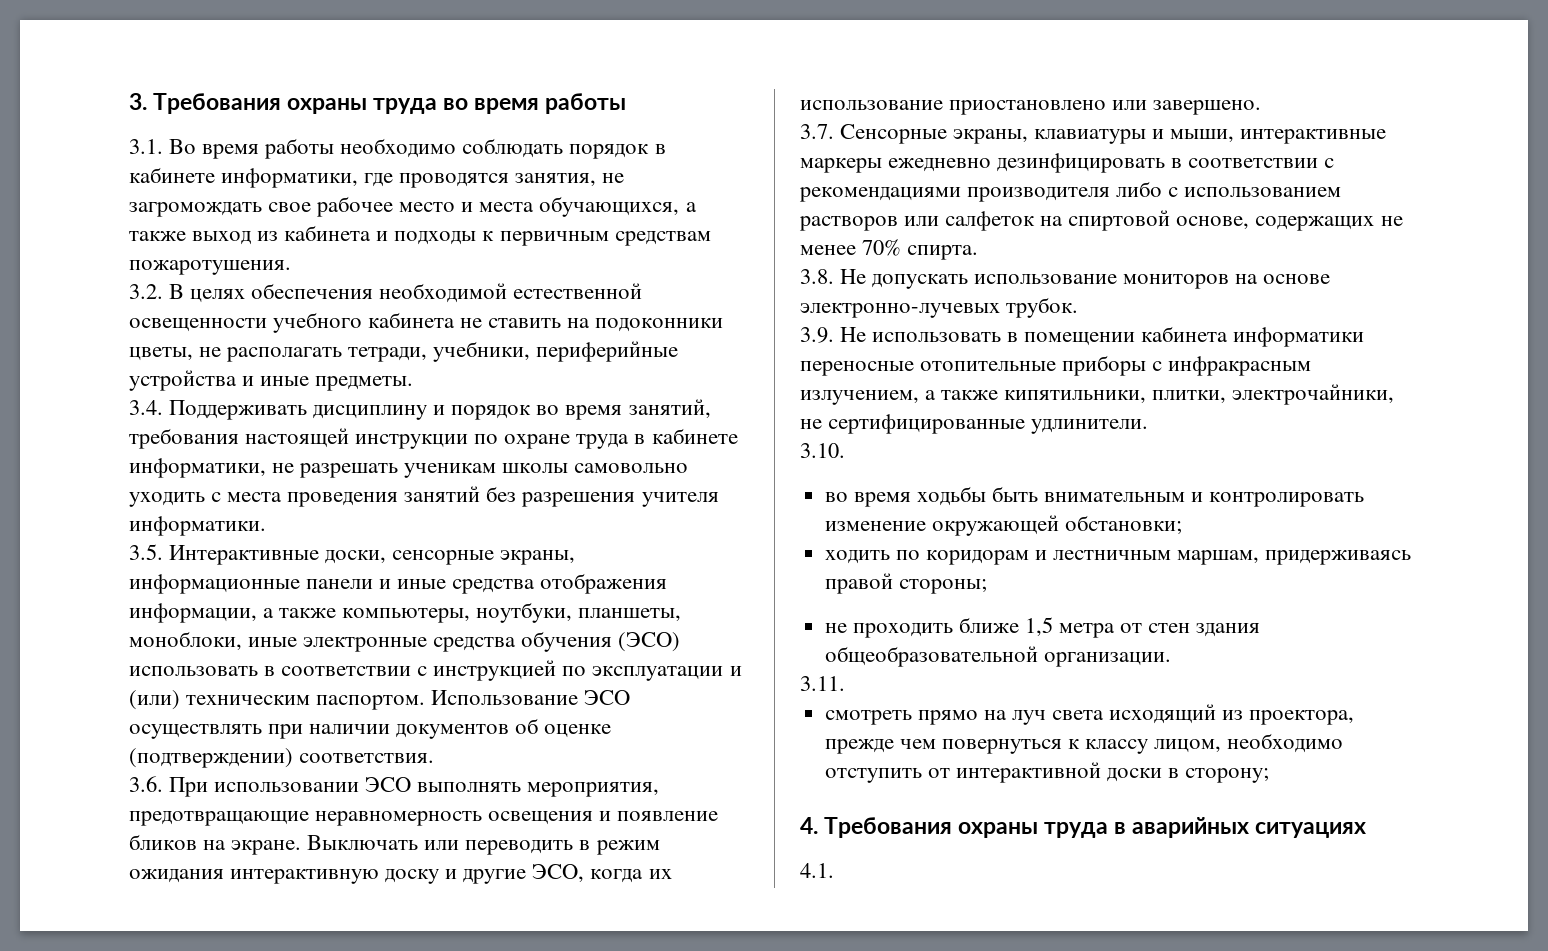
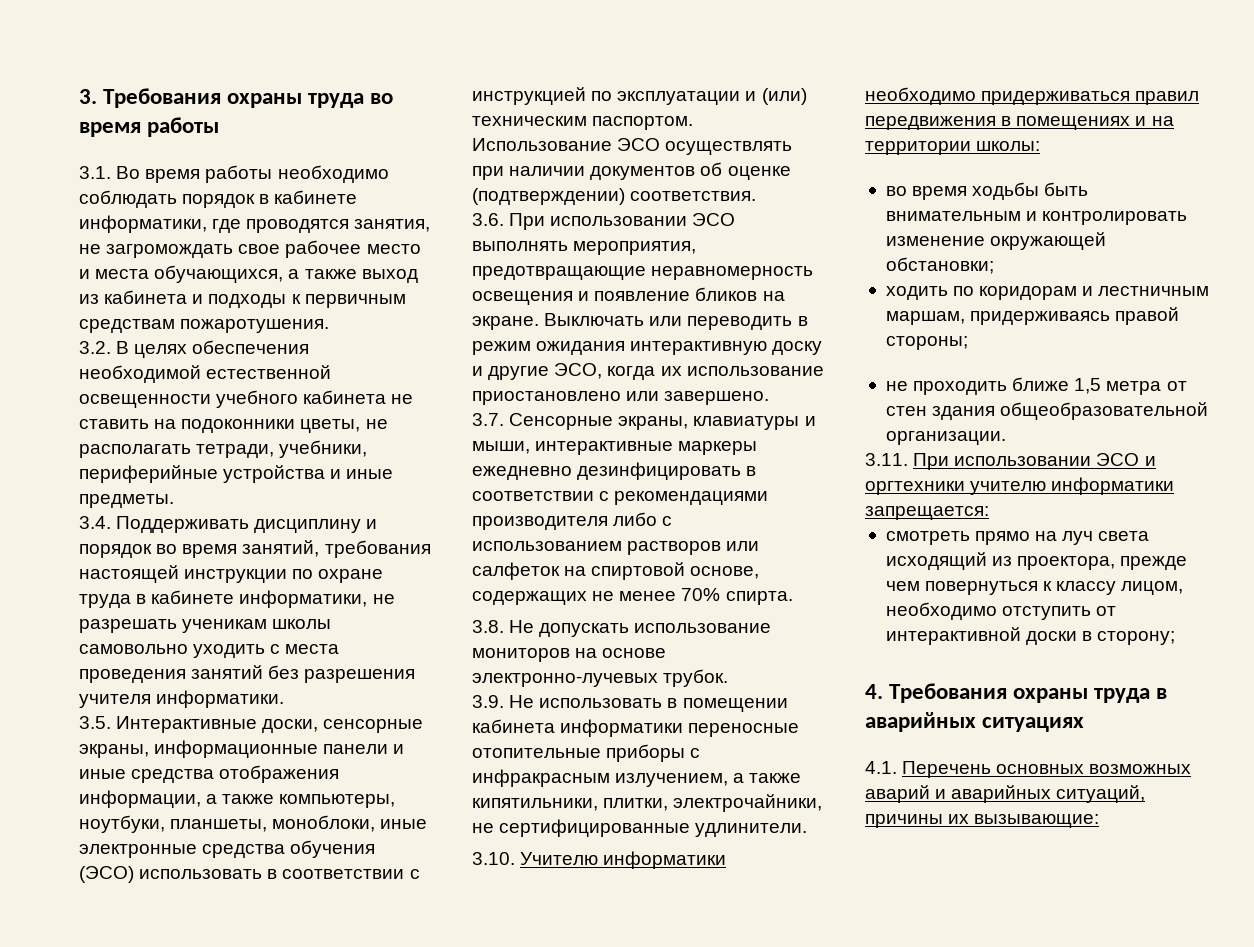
(845, 450) none -> [520,851,727,869] [865,87,1200,105] [865,116,1174,130] [865,141,1041,155] Учителю информатики необходимо придерживаться правил передвижения в помещениях и на территории школы:
(845, 683) none -> [913,453,1156,470] [865,477,1175,495] [865,506,989,520] При использовании ЭСО и оргтехники учителю информатики запрещается:
(834, 870) none -> [902,761,1192,778] [865,785,1146,803] [865,814,1100,828] Перечень основных возможных аварий и аварийных ситуаций, причины их вызывающие:

